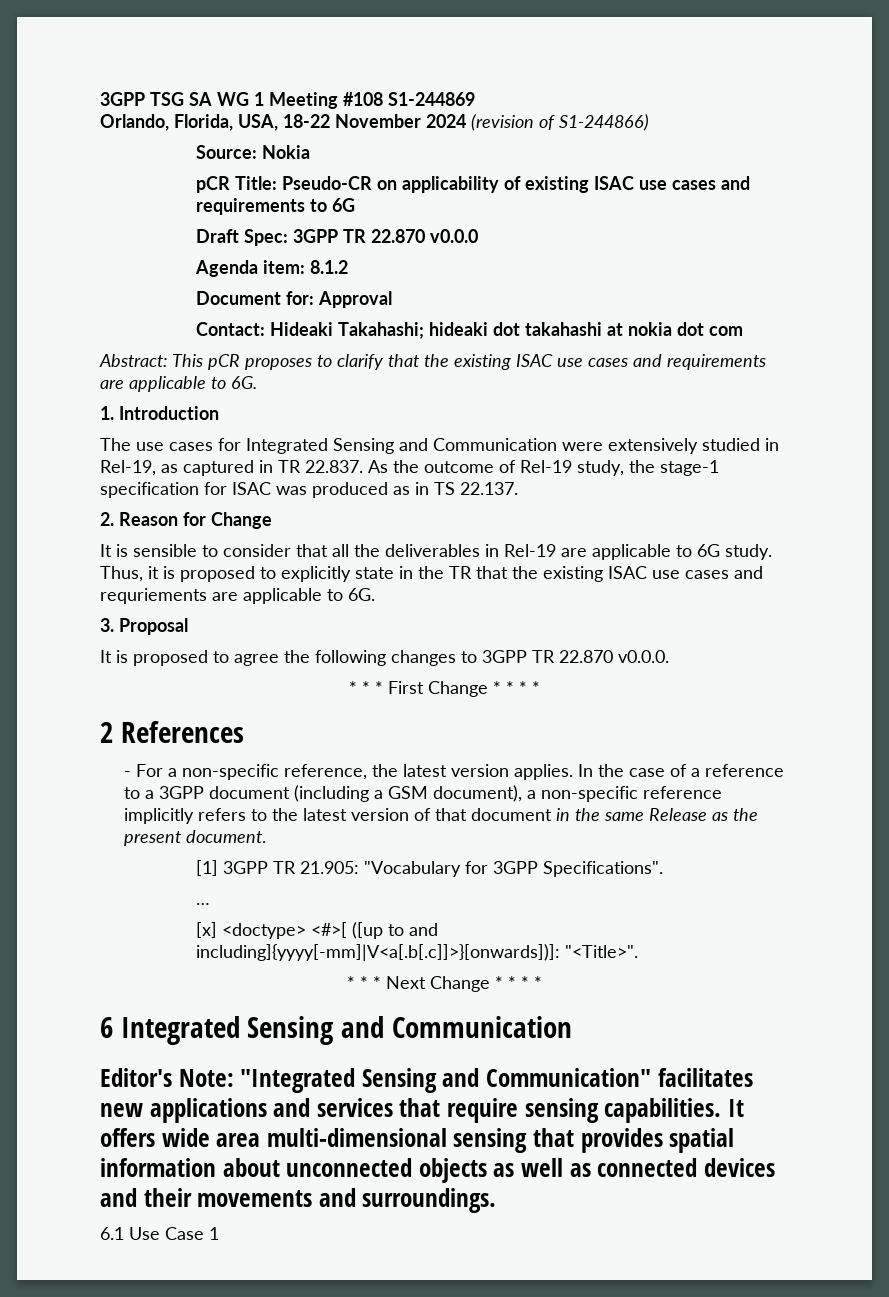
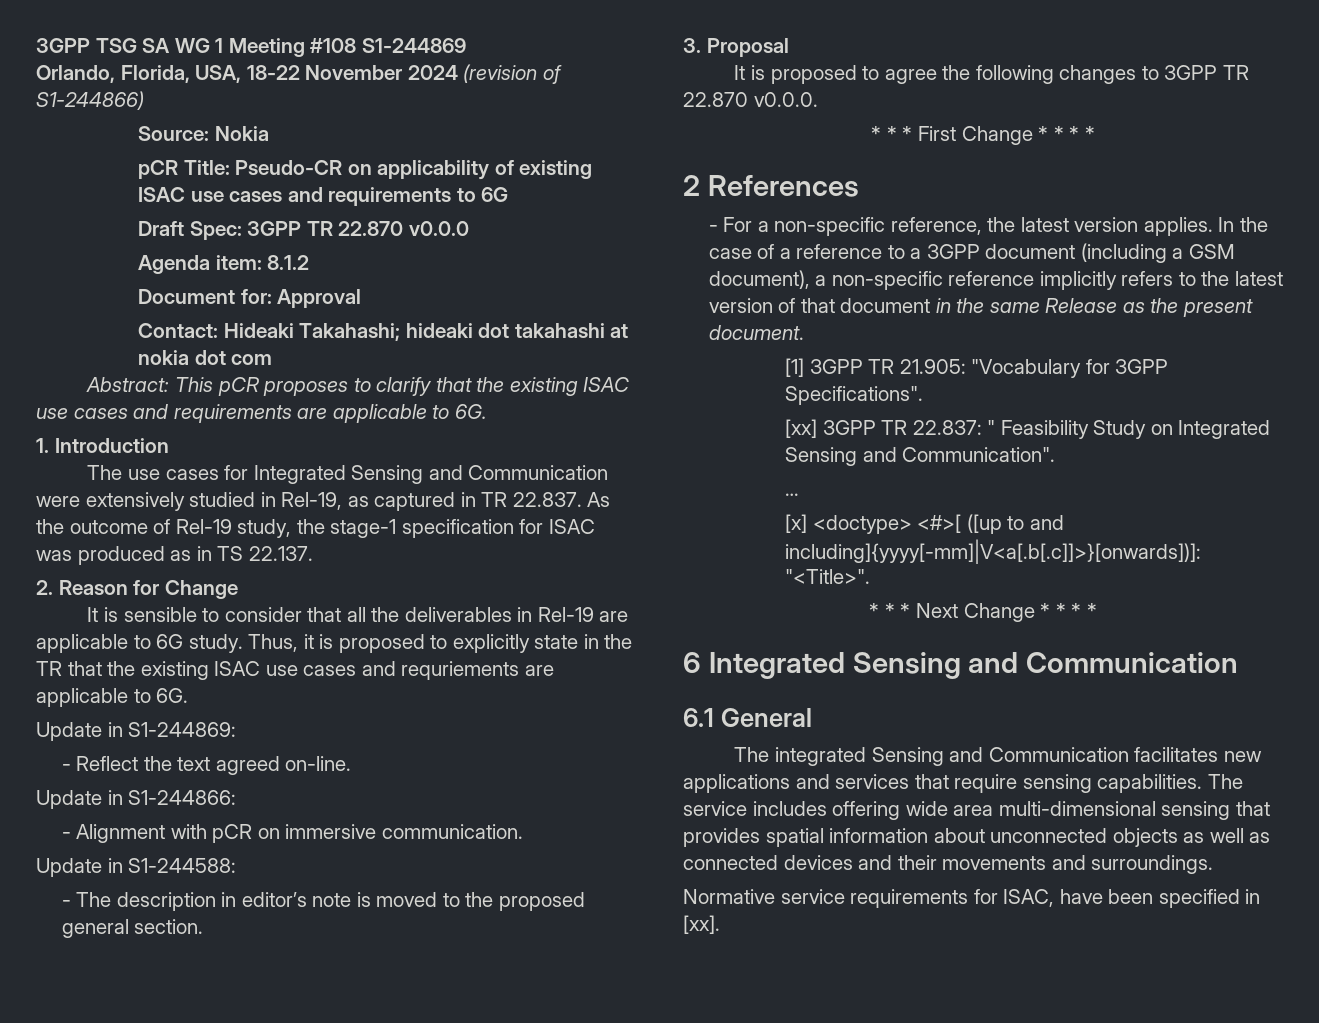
(375, 594) none -> [36,722,237,741] [61,756,352,775] [36,790,237,809] [61,824,523,843] [36,858,237,877] [61,892,585,911] [61,919,204,938] // Update in S1-244869: // - Reflect the text agreed on-line. // Update in S1-244866: // - Alignment with pCR on immersive communication. // Update in S1-244588: // - The description in editor’s note is moved to the proposed general section.
(664, 869) none -> [785,419,1271,439] [785,447,1056,466] // [xx] 3GPP TR 22.837: " Feasibility Study on Integrated Sensing and Communication".
[100,1068,652,1093] Editor's Note: "Integrated Sensing and Communication" -> [683,708,812,727] [734,747,1129,766] 6.1 General // The integrated Sensing and Communication
[727,1099,744,1117] [100,1128,155,1147] It offers -> [1207,774,1243,789] [683,801,901,820] The service includes offering
[100,1227,219,1240] 6.1 Use Case 1 -> [683,889,1261,908] [683,915,720,934] Normative service requirements for ISAC, have been specified in [xx].

